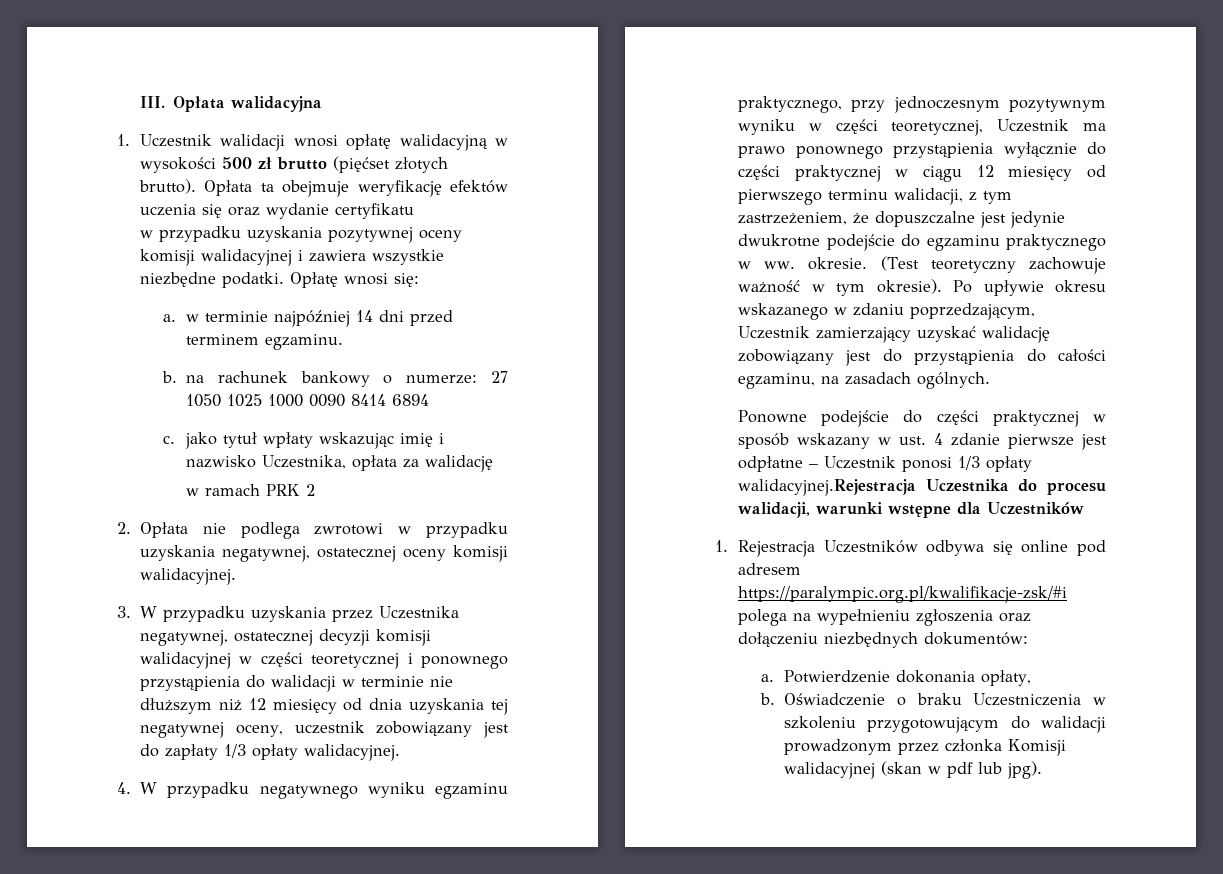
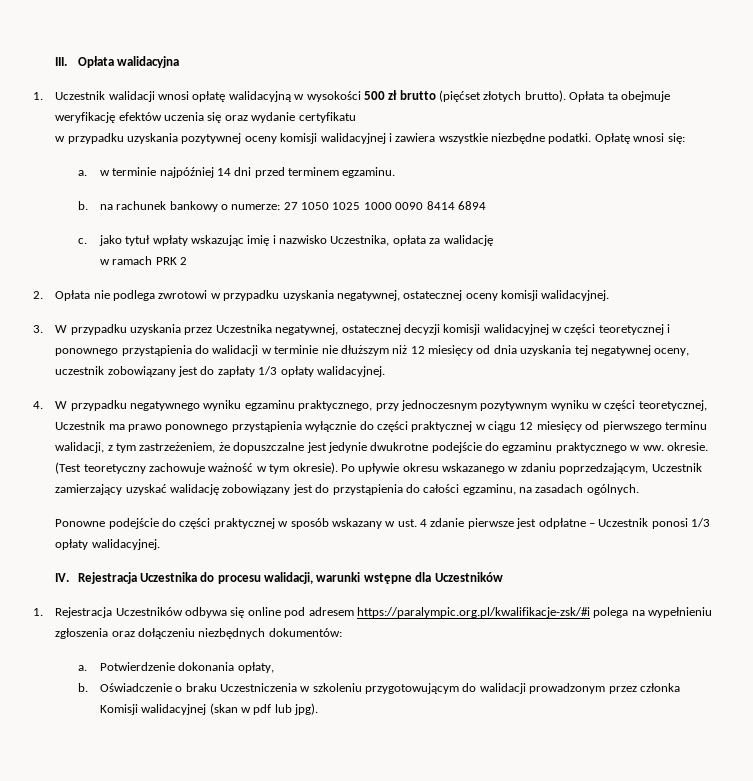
[738,479,917,496] walidacyjnej.Rejestracja -> [91,539,160,550] [55,572,137,584] walidacyjnej. // IV. Rejestracja

